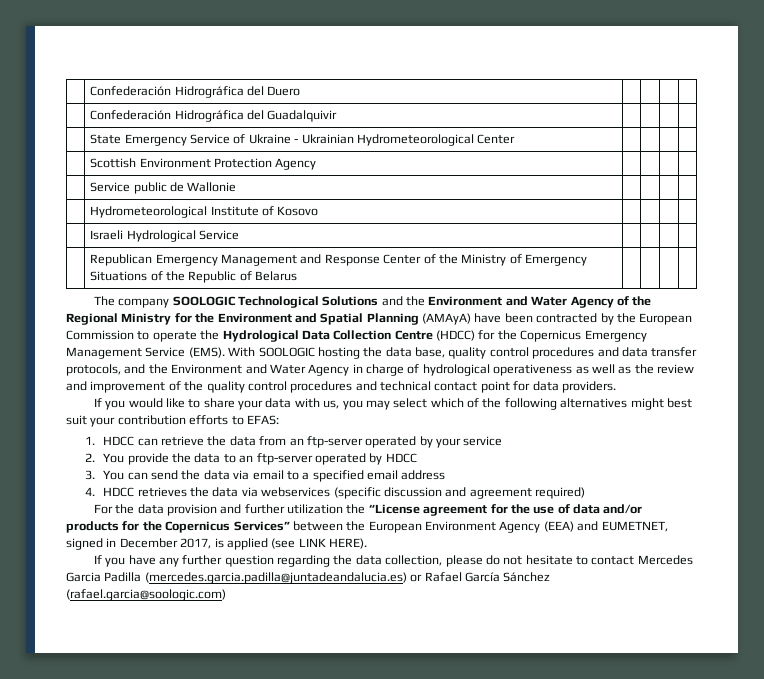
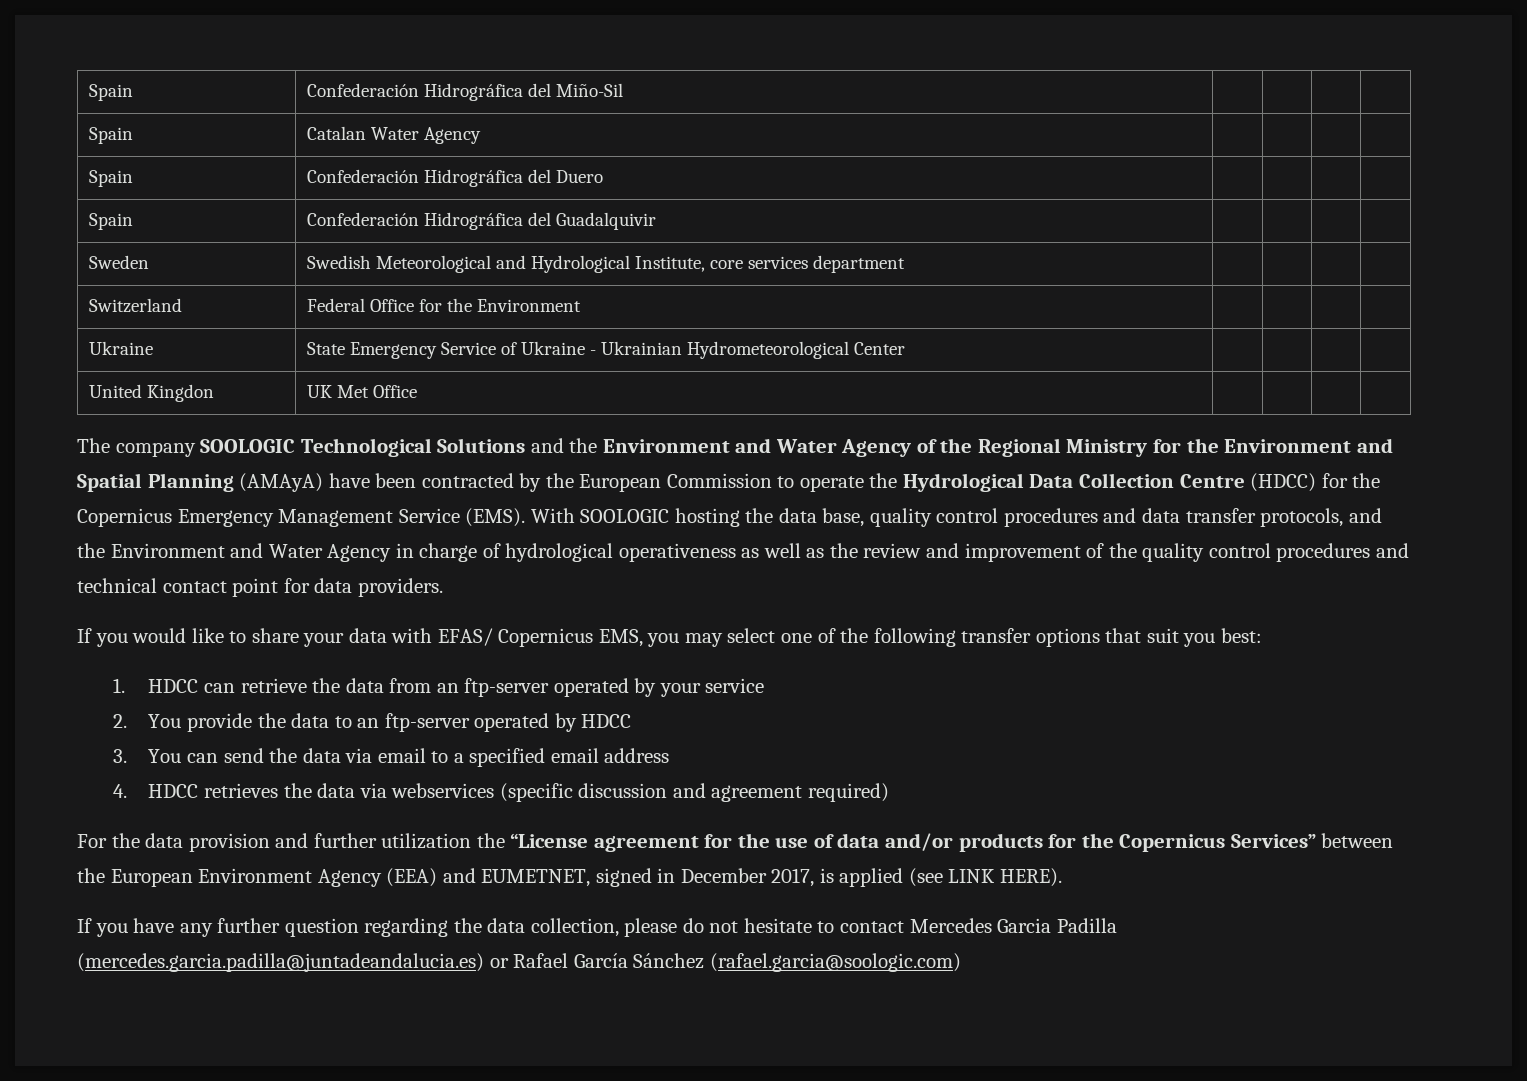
(90, 91) none -> [88,84,133,101] [306,83,623,101] [88,127,133,144] [306,126,481,144] [88,170,133,187] Spain | Confederación Hidrográfica del Miño-Sil | | | | // Spain | Catalan Water Agency | | | | // Spain
(301, 91) none -> [88,213,133,230] Spain
(338, 116) none -> [88,255,149,269] [306,255,905,273] [88,298,182,313] [306,298,581,312] [88,341,153,355] Sweden | Swedish Meteorological and Hydrological Institute, core services department | | | | // Switzerland | Federal Office for the Environment | | | | // Ukraine
[90,158,317,170] [90,182,237,194] [90,206,319,218] [90,230,239,242] [90,254,587,266] [90,271,298,283] | Scottish Environment Protection Agency | | | | // | Service public de Wallonie | | | | // | Hydrometeorological Institute of Kosovo | | | | // | Israeli Hydrological Service | | | | // | Republican Emergency Management and Response Center of the Ministry of Emergency Situations of the Republic of Belarus -> [88,384,214,402] [306,385,417,398] United Kingdon | UK Met Office
[323,400,340,409] us, -> [437,628,643,647] EFAS/ Copernicus EMS,
[430,398,464,408] which -> [781,633,813,643] one
[560,398,692,410] [66,415,279,427] alternatives might best suit your contribution efforts to EFAS: -> [961,628,1262,647] transfer options that suit you best:

